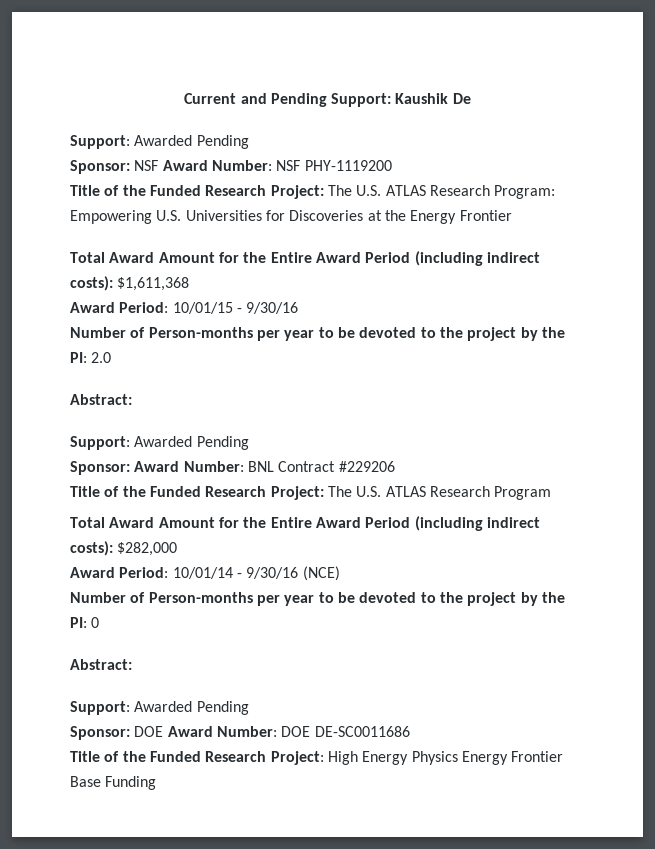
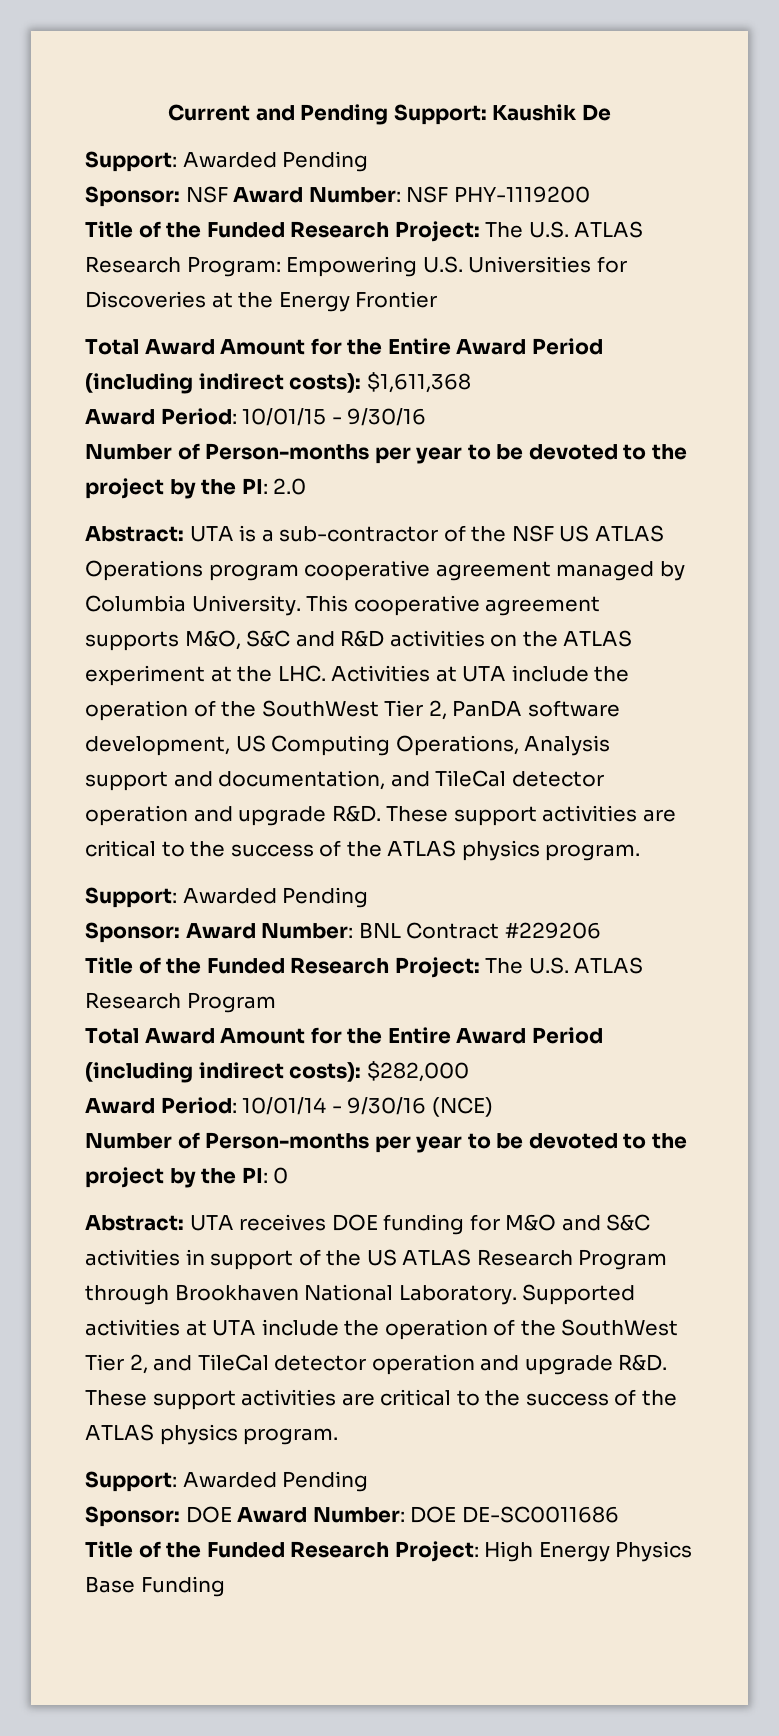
(132, 399) none -> [189,525,664,542] [85,560,685,581] [85,595,601,616] [85,630,633,651] [85,665,630,686] [85,700,620,721] [85,735,611,756] [85,770,604,791] [85,805,676,826] [85,840,641,861] UTA is a sub-contractor of the NSF US ATLAS Operations program cooperative agreement managed by Columbia University. This cooperative agreement supports M&O, S&C and R&D activities on the ATLAS experiment at the LHC. Activities at UTA include the operation of the SouthWest Tier 2, PanDA software development, US Computing Operations, Analysis support and documentation, and TileCal detector operation and upgrade R&D. These support activities are critical to the success of the ATLAS physics program.
(132, 664) none -> [189,1214,651,1235] [85,1249,668,1270] [85,1284,636,1305] [85,1319,679,1340] [85,1354,668,1375] [85,1389,677,1410] [85,1424,339,1445] UTA receives DOE funding for M&O and S&C activities in support of the US ATLAS Research Program through Brookhaven National Laboratory. Supported activities at UTA include the operation of the SouthWest Tier 2, and TileCal detector operation and upgrade R&D. These support activities are critical to the success of the ATLAS physics program.
[461,751,564,765] Energy Frontier -> (693, 1551) none

